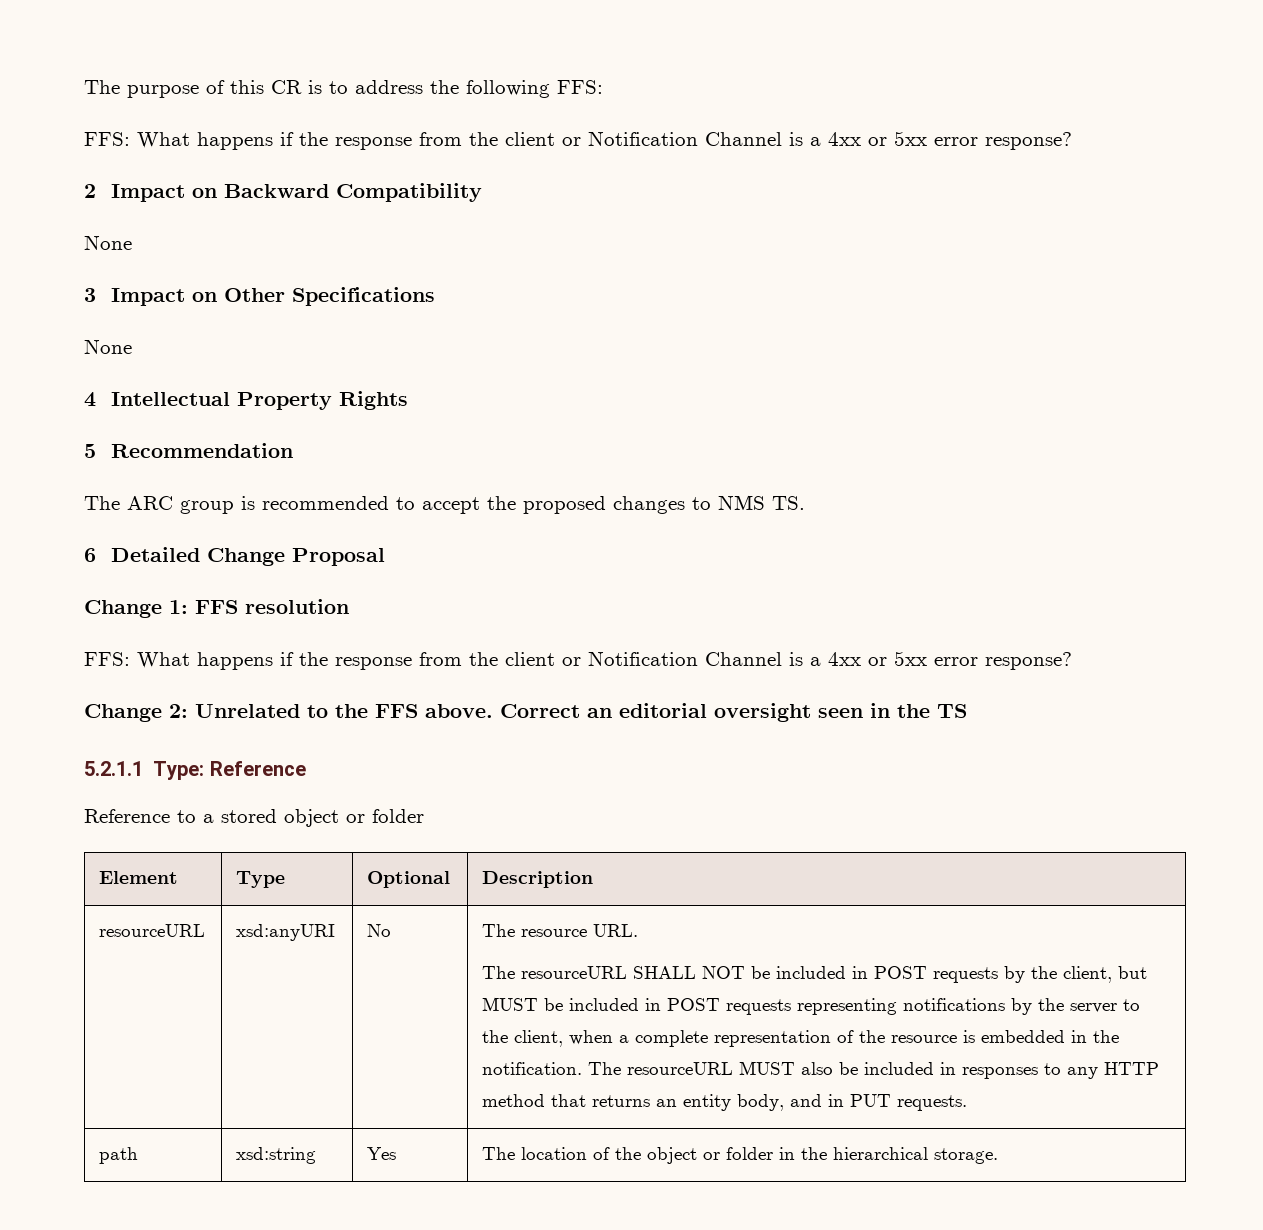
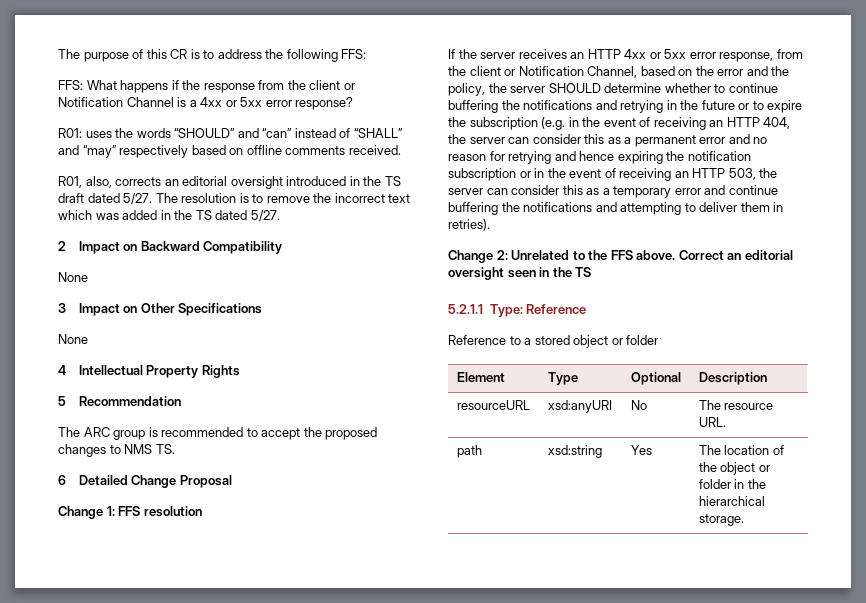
(1072, 141) none -> [58,128,403,138] [58,145,401,158] [58,176,401,189] [58,193,411,205] [58,210,280,222] // R01: uses the words “SHOULD” and “can” instead of “SHALL” and “may” respectively based on offline comments received. // R01, also, corrects an editorial oversight introduced in the TS draft dated 5/27. The resolution is to remove the incorrect text which was added in the TS dated 5/27.
[84,651,1072,670] FFS: What happens if the response from the client or Notification Channel is a 4xx or 5xx error response? -> [448,49,803,62] [448,66,790,78] [448,83,778,96] [448,100,803,113] [448,117,791,130] [448,134,768,147] [448,151,751,164] [448,168,778,181] [448,185,778,198] [448,202,784,215] [448,219,490,231] If the server receives an HTTP 4xx or 5xx error response, from the client or Notification Channel, based on the error and the policy, the server SHOULD determine whether to continue buffering the notifications and retrying in the future or to expire the subscription (e.g. in the event of receiving an HTTP 404, the server can consider this as a permanent error and no reason for retrying and hence expiring the notification subscription or in the event of receiving an HTTP 503, the server can consider this as a temporary error and continue buffering the notifications and attempting to deliver them in retries).
[482,966,1148,983] [482,997,1141,1015] [482,1030,1120,1047] [482,1061,1160,1079] [482,1094,968,1111] // The resourceURL SHALL NOT be included in POST requests by the client, but MUST be included in POST requests representing notifications by the server to the client, when a complete representation of the resource is embedded in the notification. The resourceURL MUST also be included in responses to any HTTP method that returns an entity body, and in PUT requests. -> (726, 422) none

